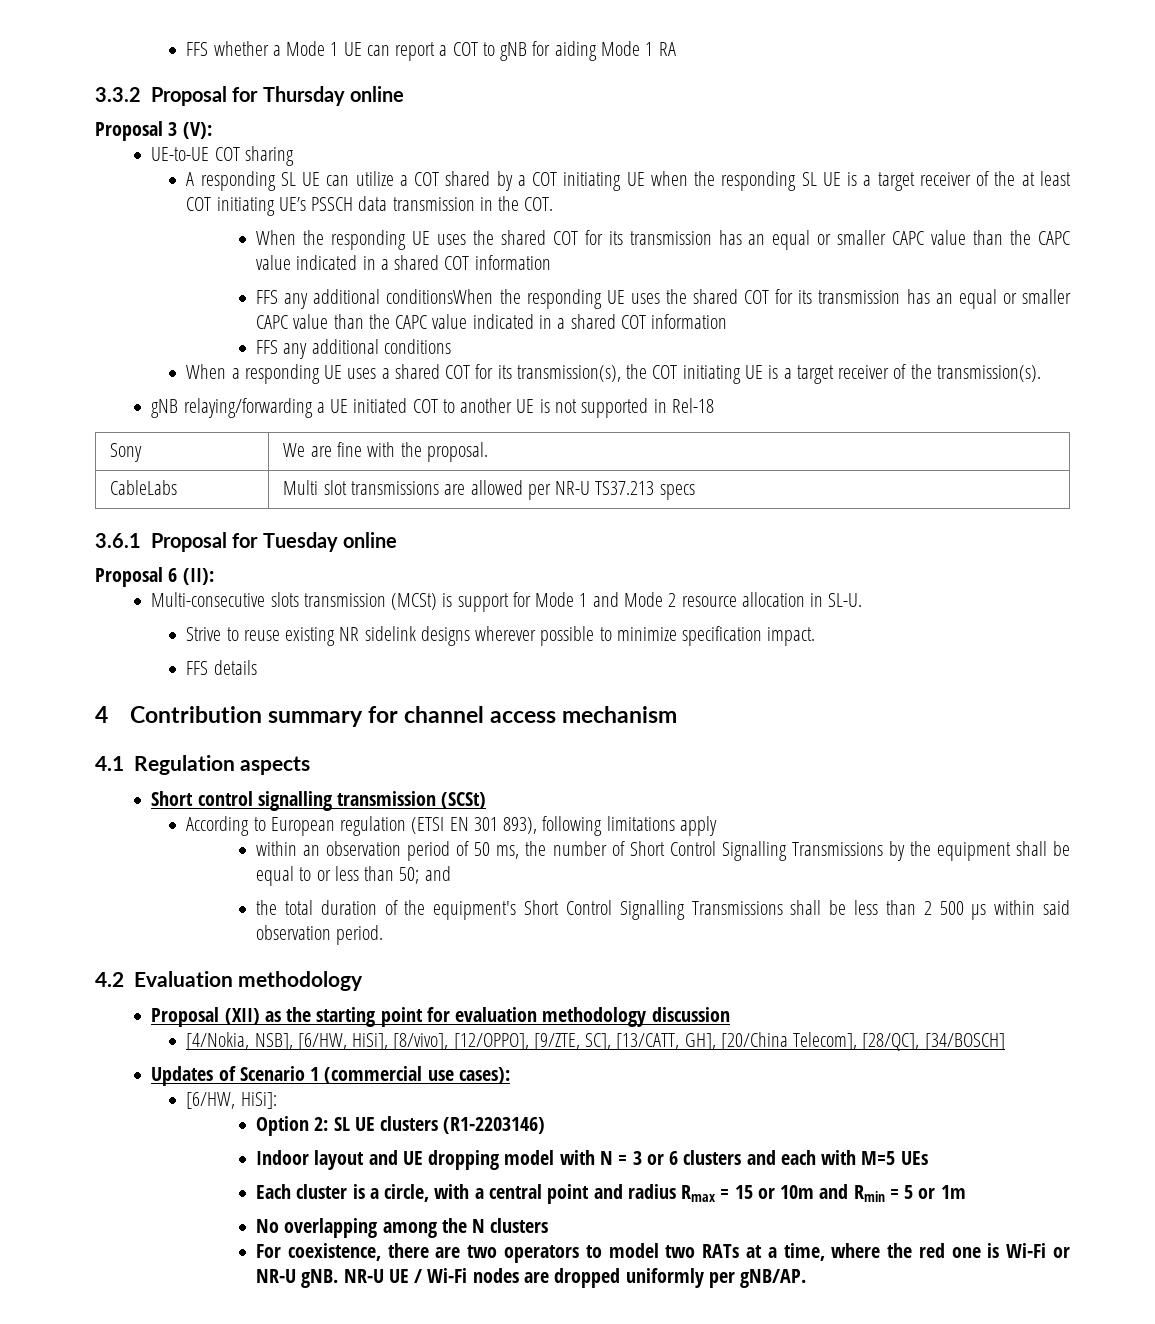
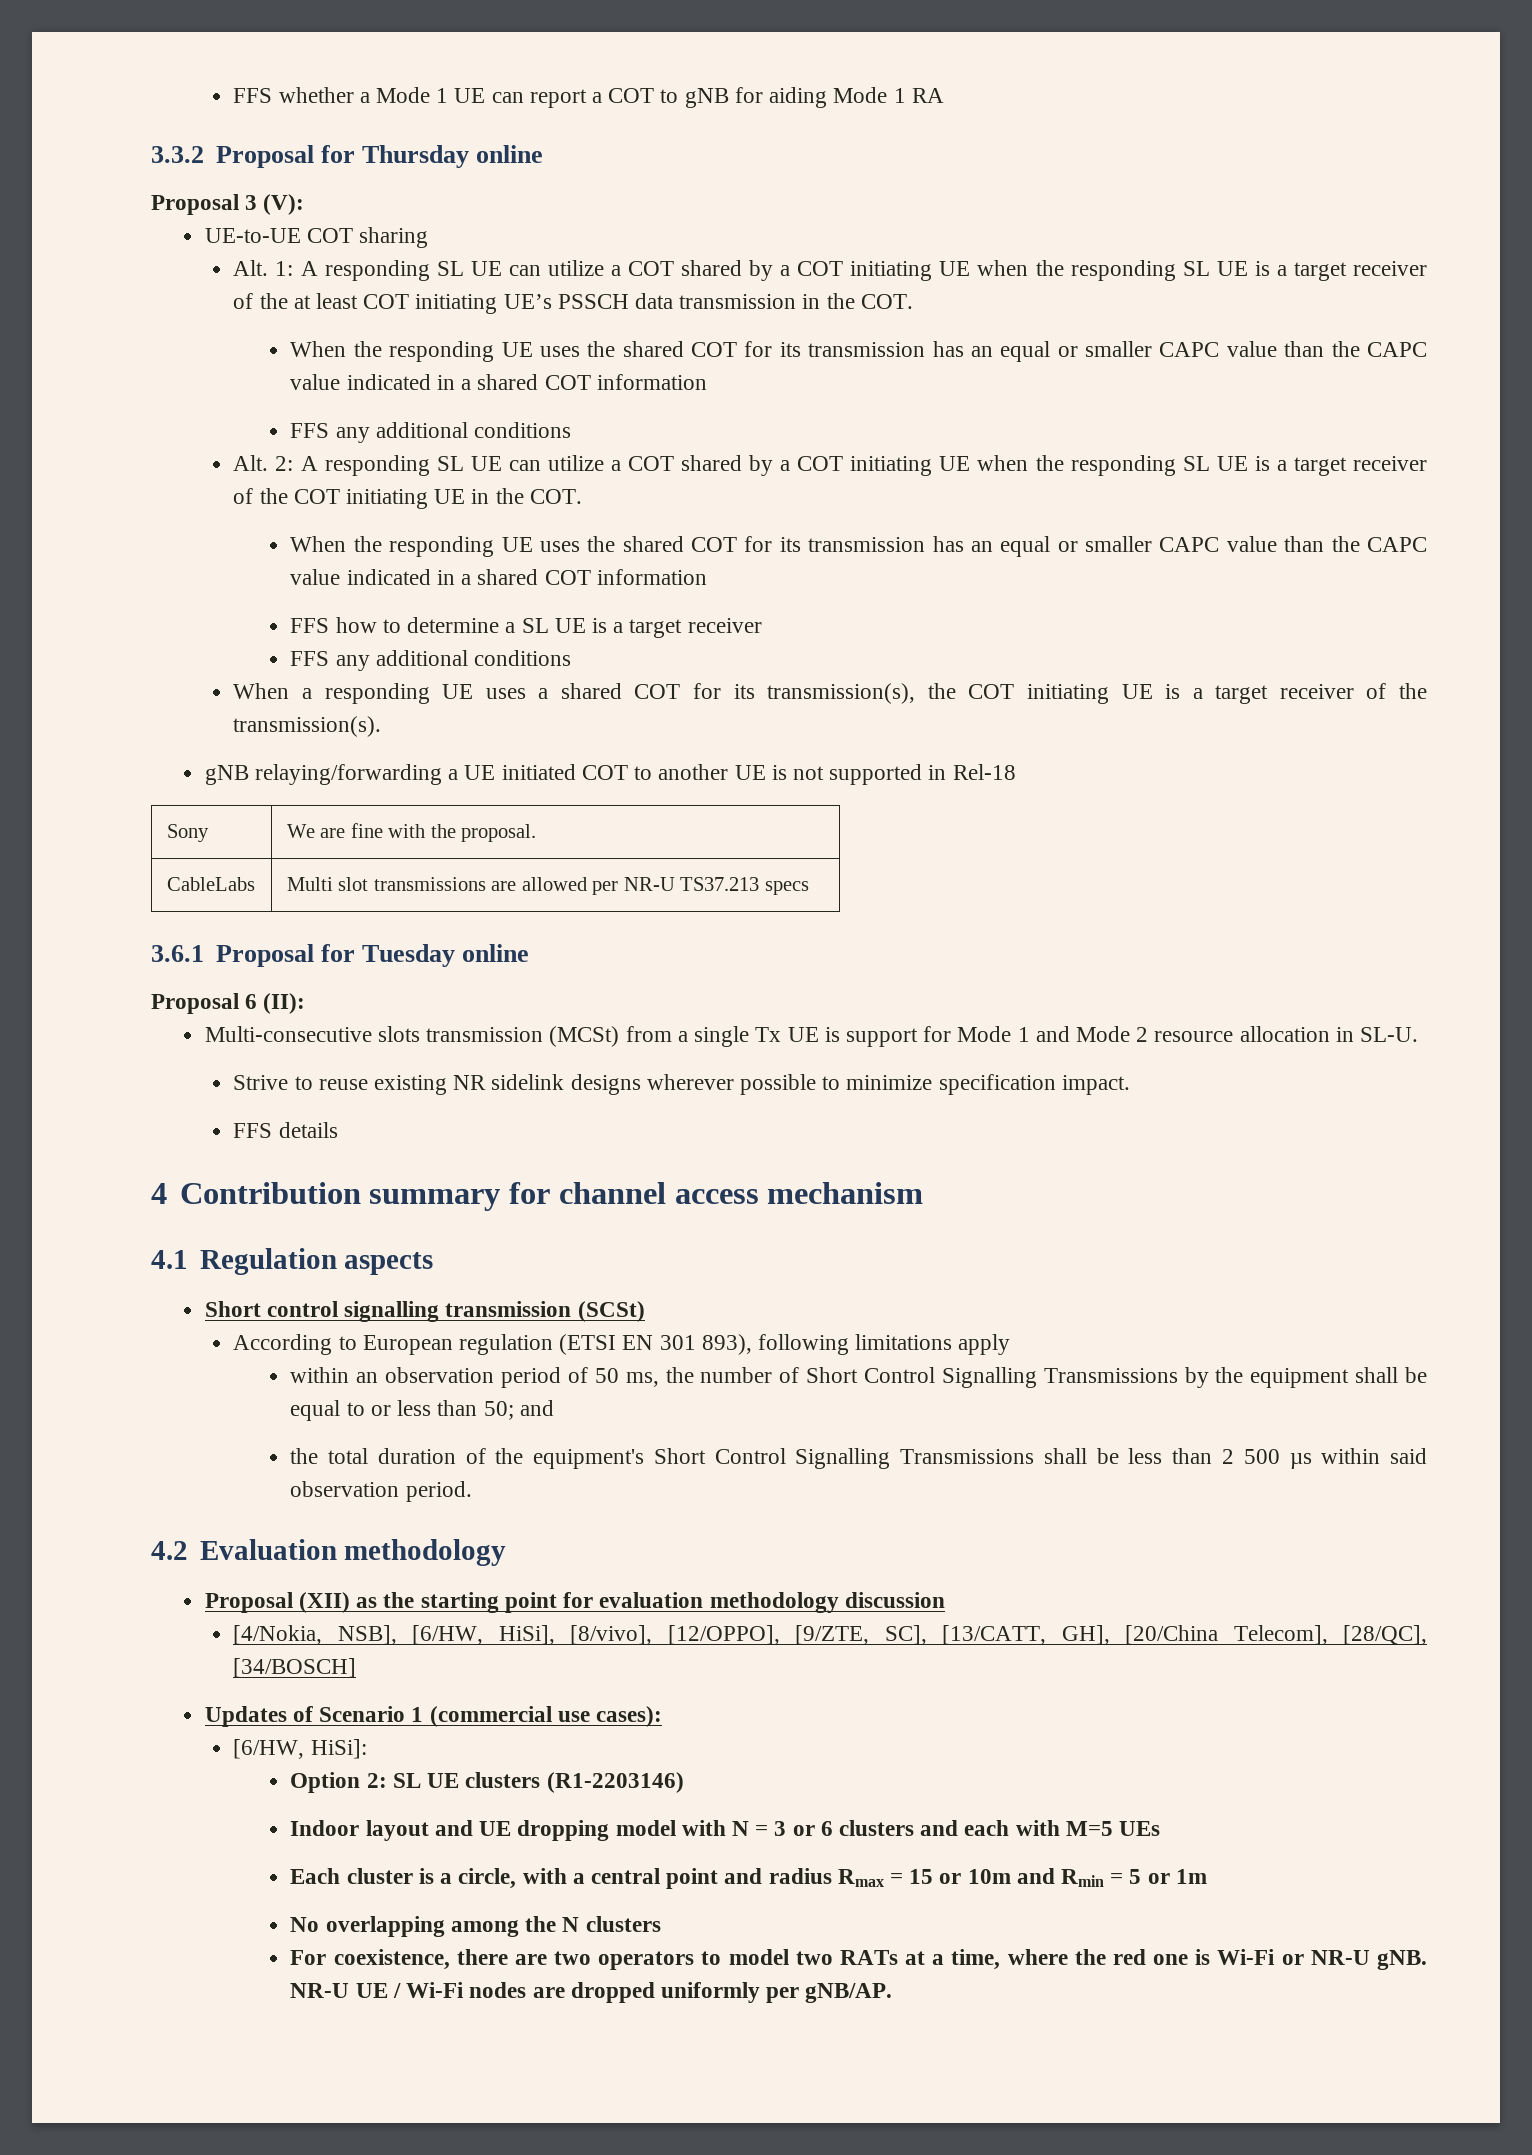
(294, 156) none -> [233,260,294,276] Alt. 1:
[386,289,494,304] conditionsWhen -> [474,422,572,438] [233,455,1428,476] [233,488,582,509] [290,536,347,552] conditions // Alt. 2: A responding SL UE can utilize a COT shared by a COT initiating UE when the responding SL UE is a target receiver of the COT initiating UE in the COT. // When
(728, 321) none -> [290,617,762,638] // FFS how to determine a SL UE is a target receiver
(438, 601) none -> [625,1026,819,1047] from a single Tx UE

